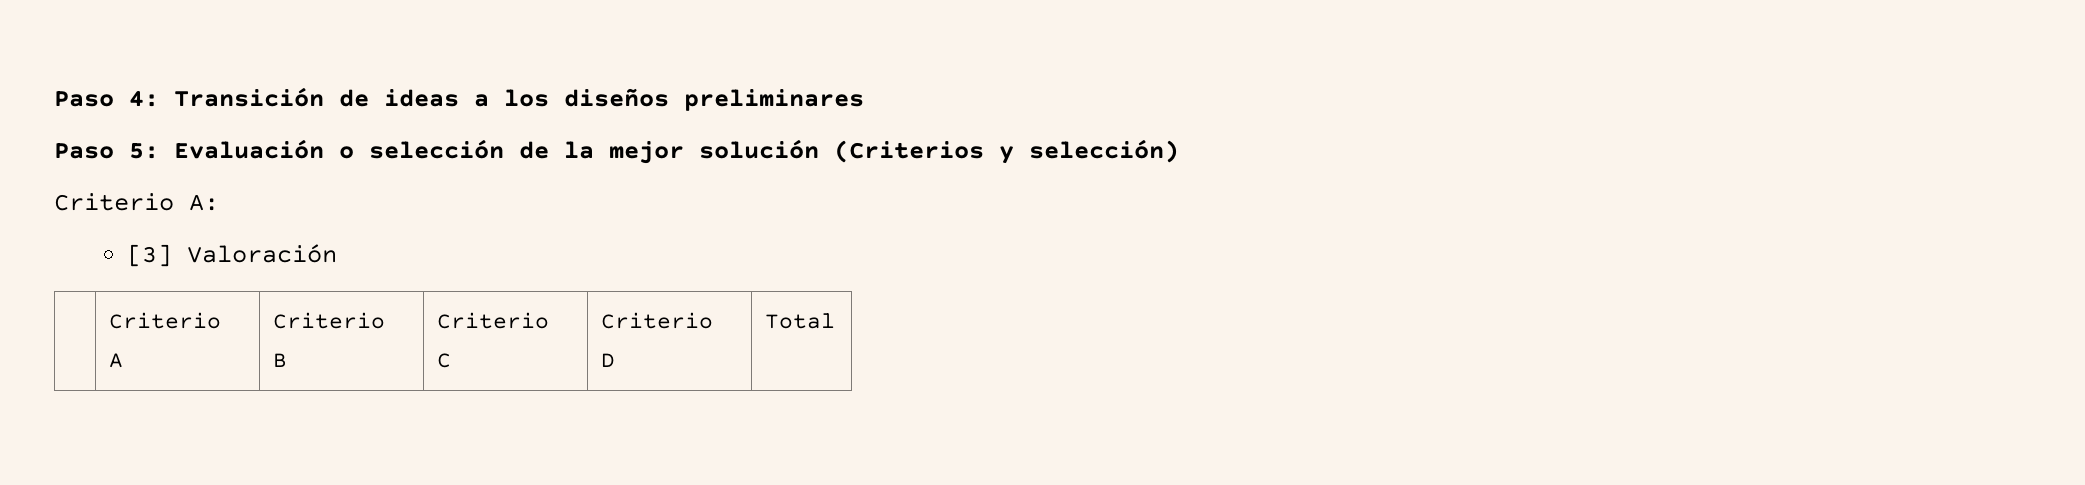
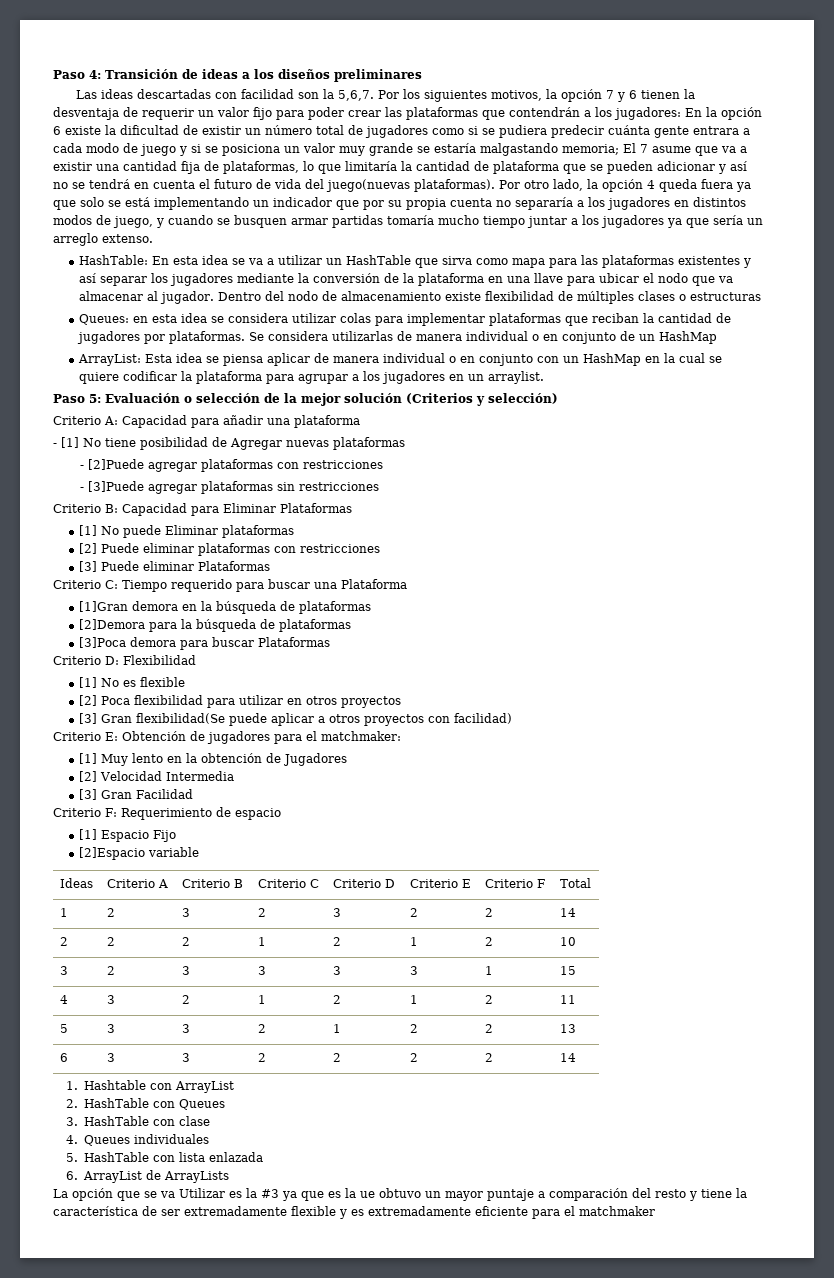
(864, 100) none -> [75,89,695,102] [53,107,762,120] [53,125,750,138] [53,143,747,156] [53,161,747,174] [53,179,751,192] [53,197,746,210] [53,215,763,228] [53,233,153,246] [79,255,752,268] [79,273,734,286] [79,291,762,304] [79,313,732,326] [77,331,718,344] [78,353,723,366] [79,371,545,384] // Las ideas descartadas con facilidad son la 5,6,7. Por los siguientes motivos, la opción 7 y 6 tienen la desventaja de requerir un valor fijo para poder crear las plataformas que contendrán a los jugadores: En la opción 6 existe la dificultad de existir un número total de jugadores como si se pudiera predecir cuánta gente entrara a cada modo de juego y si se posiciona un valor muy grande se estaría malgastando memoria; El 7 asume que va a existir una cantidad fija de plataformas, lo que limitaría la cantidad de plataforma que se pueden adicionar y así no se tendrá en cuenta el futuro de vida del juego(nuevas plataformas). Por otro lado, la opción 4 queda fuera ya que solo se está implementando un indicador que por su propia cuenta no separaría a los jugadores en distintos modos de juego, y cuando se busquen armar partidas tomaría mucho tiempo juntar a los jugadores ya que sería un arreglo extenso. // HashTable: En esta idea se va a utilizar un HashTable que sirva como mapa para las plataformas existentes y así separar los jugadores mediante la conversión de la plataforma en una llave para ubicar el nodo que va almacenar al jugador. Dentro del nodo de almacenamiento existe flexibilidad de múltiples clases o estructuras // Queues: en esta idea se considera utilizar colas para implementar plataformas que reciban la cantidad de jugadores por plataformas. Se considera utilizarlas de manera individual o en conjunto de un HashMap // ArrayList: Esta idea se piensa aplicar de manera individual o en conjunto con un HashMap en la cual se quiere codificar la plataforma para agrupar a los jugadores en un arraylist.
[126,244,337,267] // [3] Valoración // -> [122,415,360,428] [53,437,405,450] [79,459,383,472] [79,481,379,494] [53,503,352,516] [79,525,295,538] [79,543,381,556] [79,561,271,572] [53,579,407,592] [79,601,372,614] [79,619,352,632] [79,637,331,650] [53,655,196,665] [79,677,186,688] [79,695,402,708] [79,713,513,726] [53,731,401,744] [79,753,348,766] [79,771,235,782] [79,789,194,800] [53,807,281,820] [79,829,177,842] [79,847,200,860] [59,878,93,888] Capacidad para añadir una plataforma // - [1] No tiene posibilidad de Agregar nuevas plataformas // - [2]Puede agregar plataformas con restricciones // - [3]Puede agregar plataformas sin restricciones // Criterio B: Capacidad para Eliminar Plataformas // [1] No puede Eliminar plataformas // [2] Puede eliminar plataformas con restricciones // [3] Puede eliminar Plataformas // Criterio C: Tiempo requerido para buscar una Plataforma // [1]Gran demora en la búsqueda de plataformas // [2]Demora para la búsqueda de plataformas // [3]Poca demora para buscar Plataformas // Criterio D: Flexibilidad // [1] No es flexible // [2] Poca flexibilidad para utilizar en otros proyectos // [3] Gran flexibilidad(Se puede aplicar a otros proyectos con facilidad) // Criterio E: Obtención de jugadores para el matchmaker: // [1] Muy lento en la obtención de Jugadores // [2] Velocidad Intermedia // [3] Gran Facilidad // Criterio F: Requerimiento de espacio // [1] Espacio Fijo // [2]Espacio variable // Ideas
[765,313,836,329] Total -> [409,879,471,888] [484,879,545,888] [559,878,591,888] [59,908,68,917] [106,908,115,917] [181,908,190,917] [257,908,266,917] [332,908,341,917] [409,908,418,917] [484,908,493,917] [559,908,576,917] [59,937,68,946] [106,937,115,946] [181,937,190,946] [257,937,266,946] [332,937,341,946] [409,937,418,946] [484,937,493,946] [559,937,576,946] [59,966,68,975] [106,966,115,975] [181,966,190,975] [257,966,266,975] [332,966,341,975] [409,966,418,975] [484,966,493,975] [559,966,576,975] [59,995,68,1004] [106,995,115,1004] [181,995,190,1004] [257,995,266,1004] [332,995,341,1004] [409,995,418,1004] [484,995,493,1004] [559,995,576,1004] [59,1024,68,1033] [106,1024,115,1033] [181,1024,190,1033] [257,1024,266,1033] [332,1024,341,1033] [409,1024,418,1033] [484,1024,493,1033] [559,1024,576,1033] [59,1053,68,1062] [106,1053,115,1062] [181,1053,190,1062] [257,1053,266,1062] [332,1053,341,1062] [409,1053,418,1062] [484,1053,493,1062] [559,1053,576,1062] [66,1080,235,1093] [66,1098,226,1110] [66,1116,211,1126] [66,1134,210,1146] [66,1152,264,1162] [66,1170,230,1183] [53,1188,747,1201] [53,1206,655,1219] Criterio E | Criterio F | Total // 1 | 2 | 3 | 2 | 3 | 2 | 2 | 14 // 2 | 2 | 2 | 1 | 2 | 1 | 2 | 10 // 3 | 2 | 3 | 3 | 3 | 3 | 1 | 15 // 4 | 3 | 2 | 1 | 2 | 1 | 2 | 11 // 5 | 3 | 3 | 2 | 1 | 2 | 2 | 13 // 6 | 3 | 3 | 2 | 2 | 2 | 2 | 14 // 1. Hashtable con ArrayList // 2. HashTable con Queues // 3. HashTable con clase // 4. Queues individuales // 5. HashTable con lista enlazada // 6. ArrayList de ArrayLists // La opción que se va Utilizar es la #3 ya que es la ue obtuvo un mayor puntaje a comparación del resto y tiene la característica de ser extremadamente flexible y es extremadamente eficiente para el matchmaker

